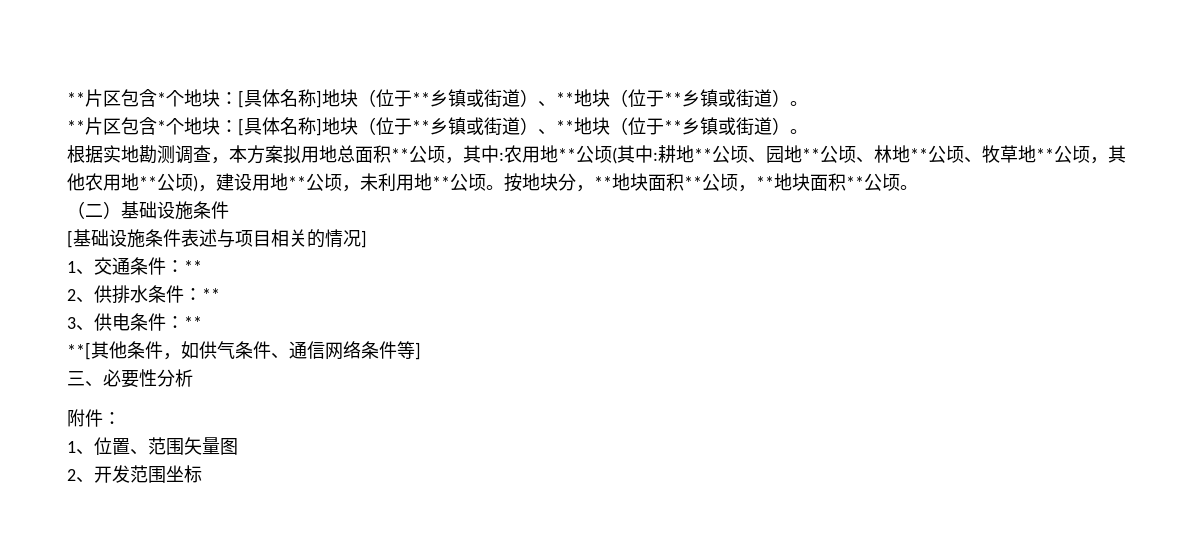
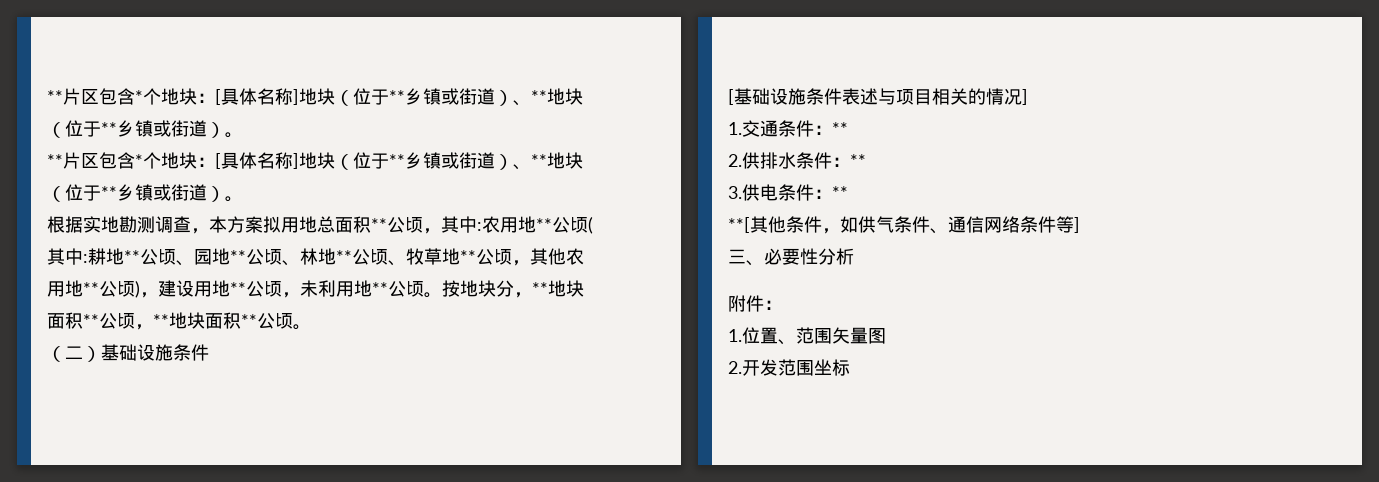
[67,261,94,275] 1、 -> [728,122,742,135] 1.
[67,289,94,303] 2、 -> [728,154,742,167] 2.
[67,317,94,331] 3、 -> [728,186,742,199] 3.
[67,441,94,455] 1、 -> [728,329,742,342] 1.
[67,469,94,483] 2、 -> [728,361,742,374] 2.

